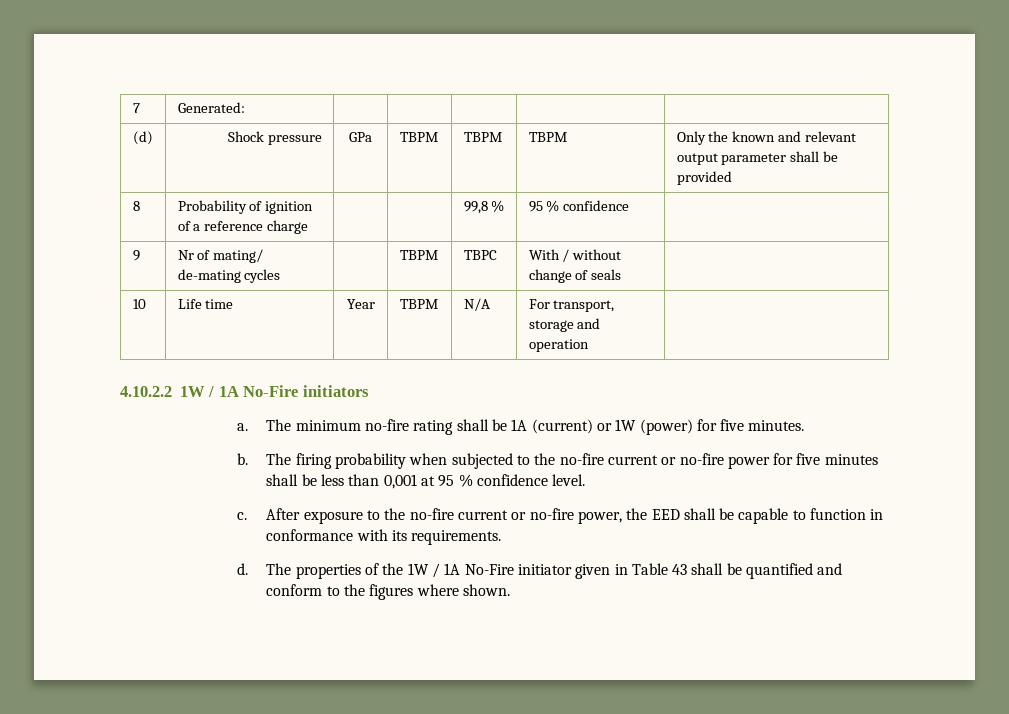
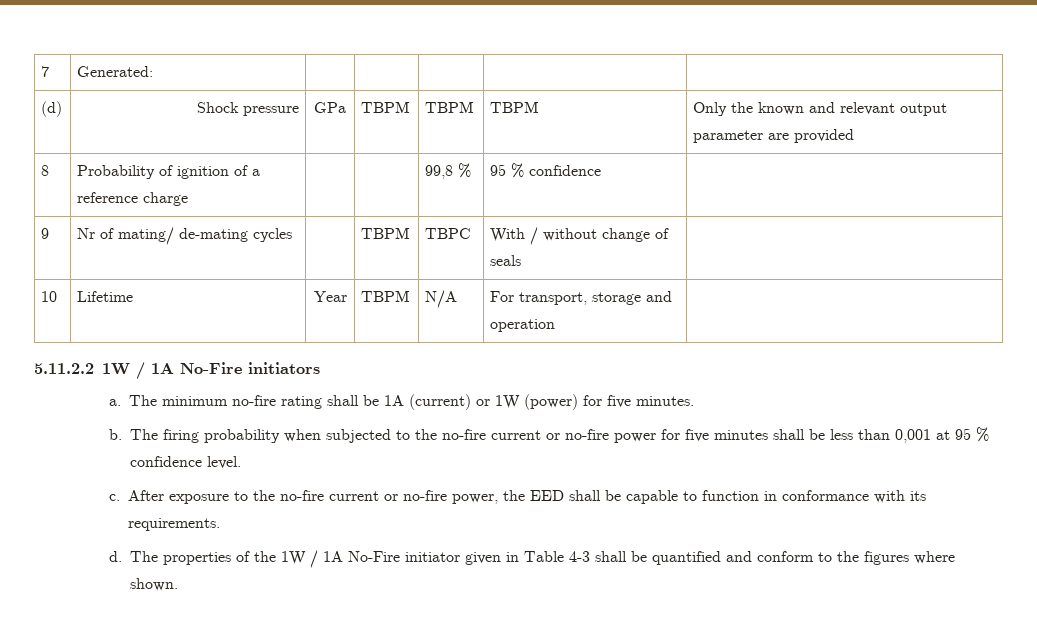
[790,151,839,162] shall be -> [768,133,790,140] are
[177,299,234,309] Life time -> [77,291,134,302] Lifetime
[120,386,172,397] 4.10.2.2 -> [34,363,94,374] 5.11.2.2
[672,564,688,575] 43 -> [568,551,590,562] 4-3

